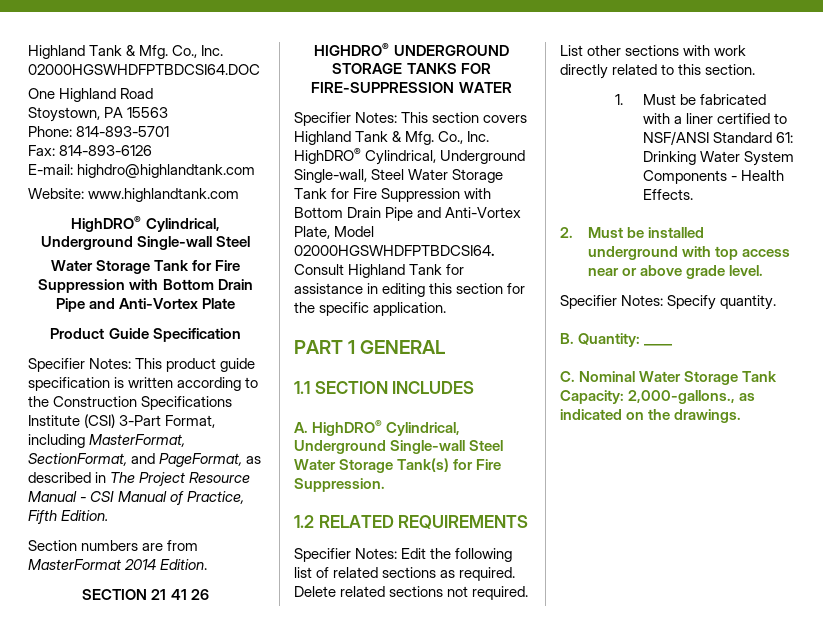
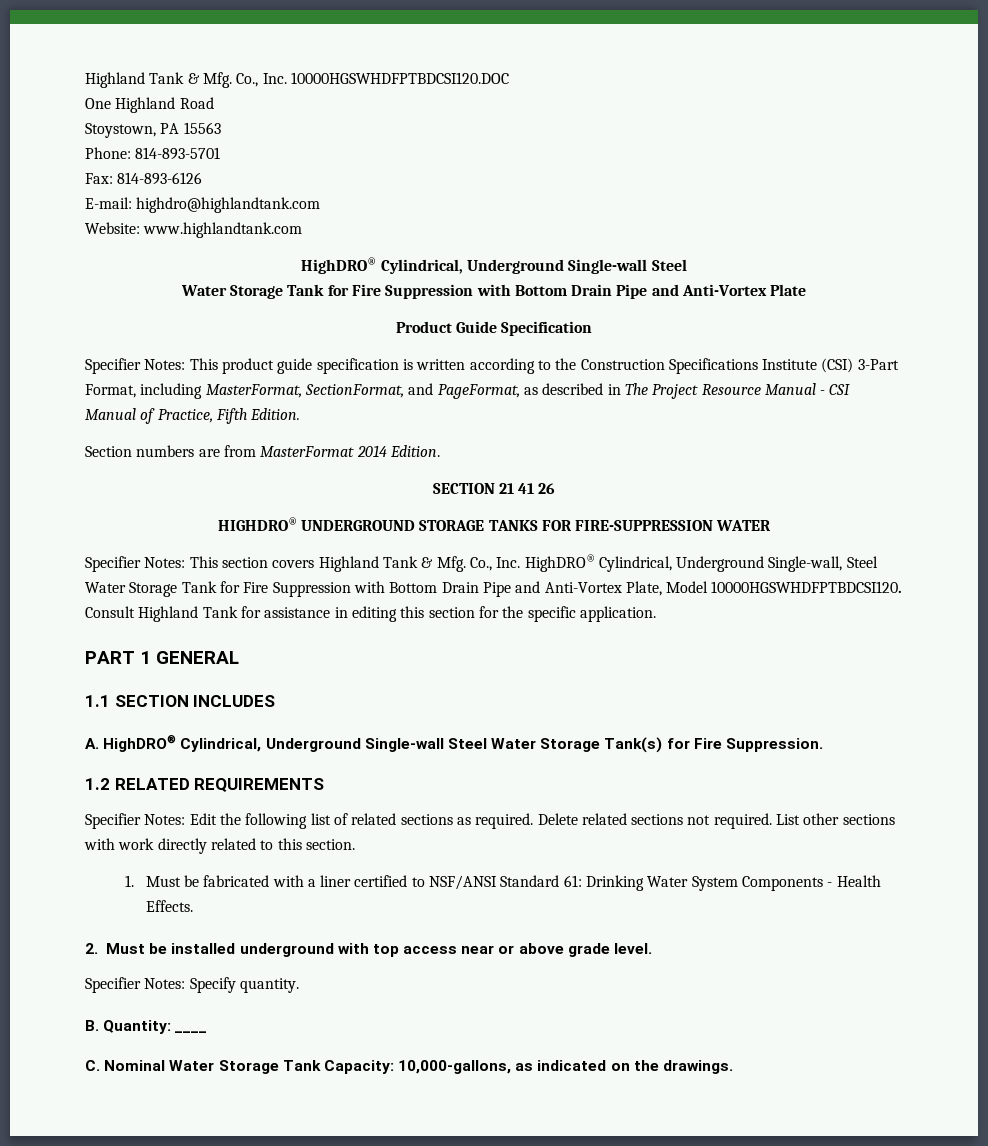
[28,45,224,59] [28,64,260,75] Highland Tank & Mfg. Co., Inc. 02000HGSWHDFPTBDCSI64.DOC -> [85,72,509,88] Highland Tank & Mfg. Co., Inc. 10000HGSWHDFPTBDCSI120.DOC
[294,245,495,256] 02000HGSWHDFPTBDCSI64. -> [711,581,903,593] 10000HGSWHDFPTBDCSI120.
[628,390,736,404] 2,000-gallons., -> [398,1060,512,1074] 10,000-gallons,

